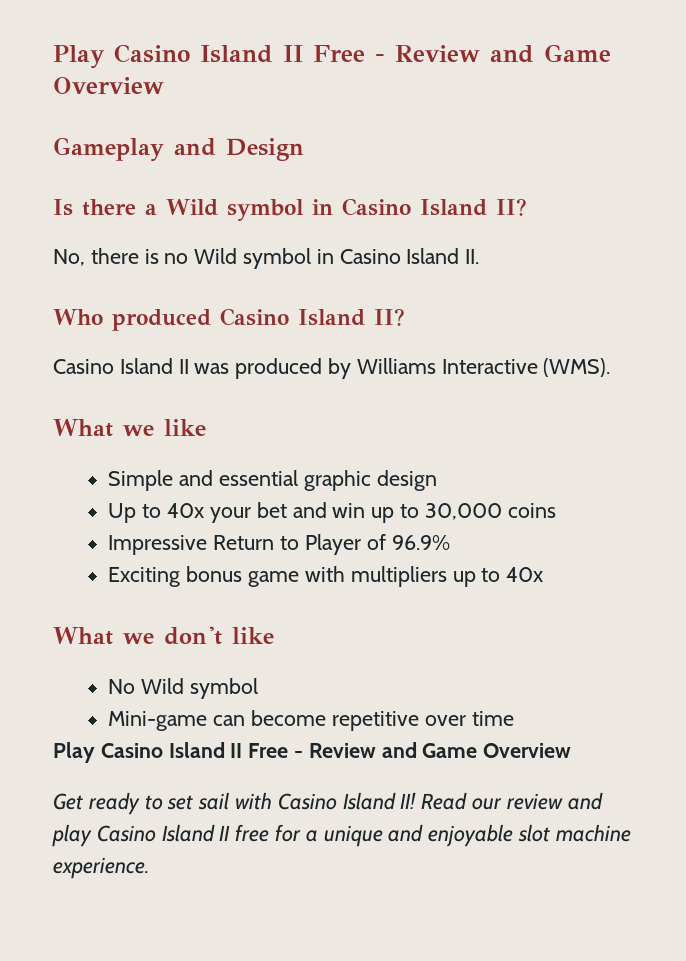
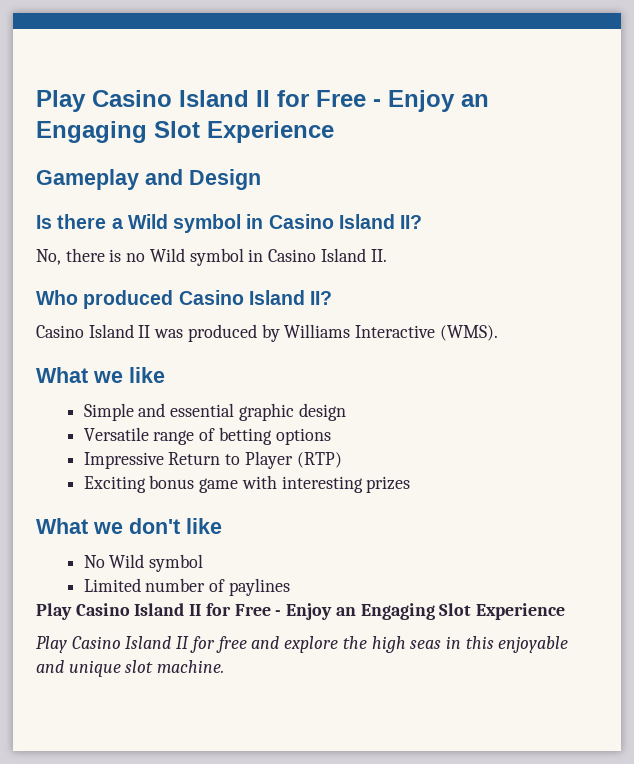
[53,44,611,69] [53,77,164,94] Play Casino Island II Free - Review and Game Overview -> [36,90,489,112] [36,121,334,143] Play Casino Island II for Free - Enjoy an Engaging Slot Experience
[108,502,556,523] Up to 40x your bet and win up to 30,000 coins -> [83,427,331,445] Versatile range of betting options
[366,534,450,550] of 96.9% -> [296,452,342,468] (RTP)
[350,566,544,587] multipliers up to 40x -> [281,476,411,493] interesting prizes
[108,710,514,731] [53,742,572,763] [53,792,603,815] [52,824,631,847] [53,857,149,879] Mini-game can become repetitive over time // Play Casino Island II Free - Review and Game Overview // Get ready to set sail with Casino Island II! Read our review and play Casino Island II free for a unique and enjoyable slot machine experience. -> [83,578,290,596] [36,603,565,620] [36,636,569,653] [36,660,225,677] Limited number of paylines // Play Casino Island II for Free - Enjoy an Engaging Slot Experience // Play Casino Island II for free and explore the high seas in this enjoyable and unique slot machine.

